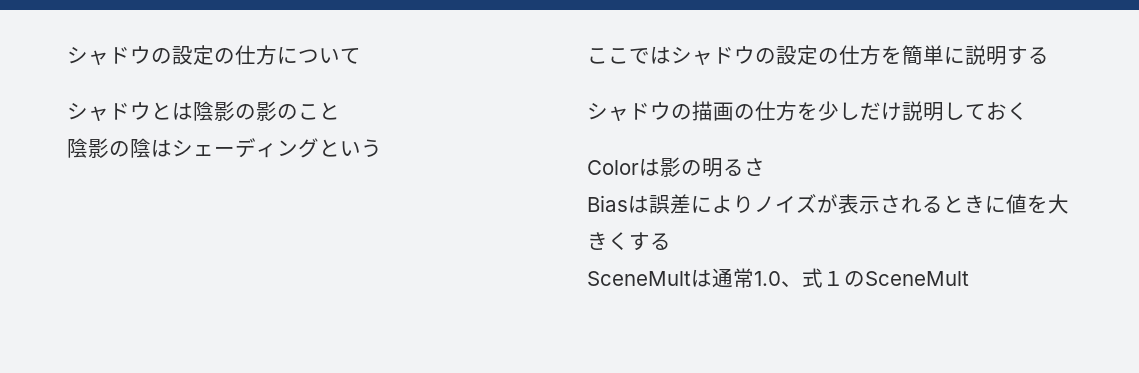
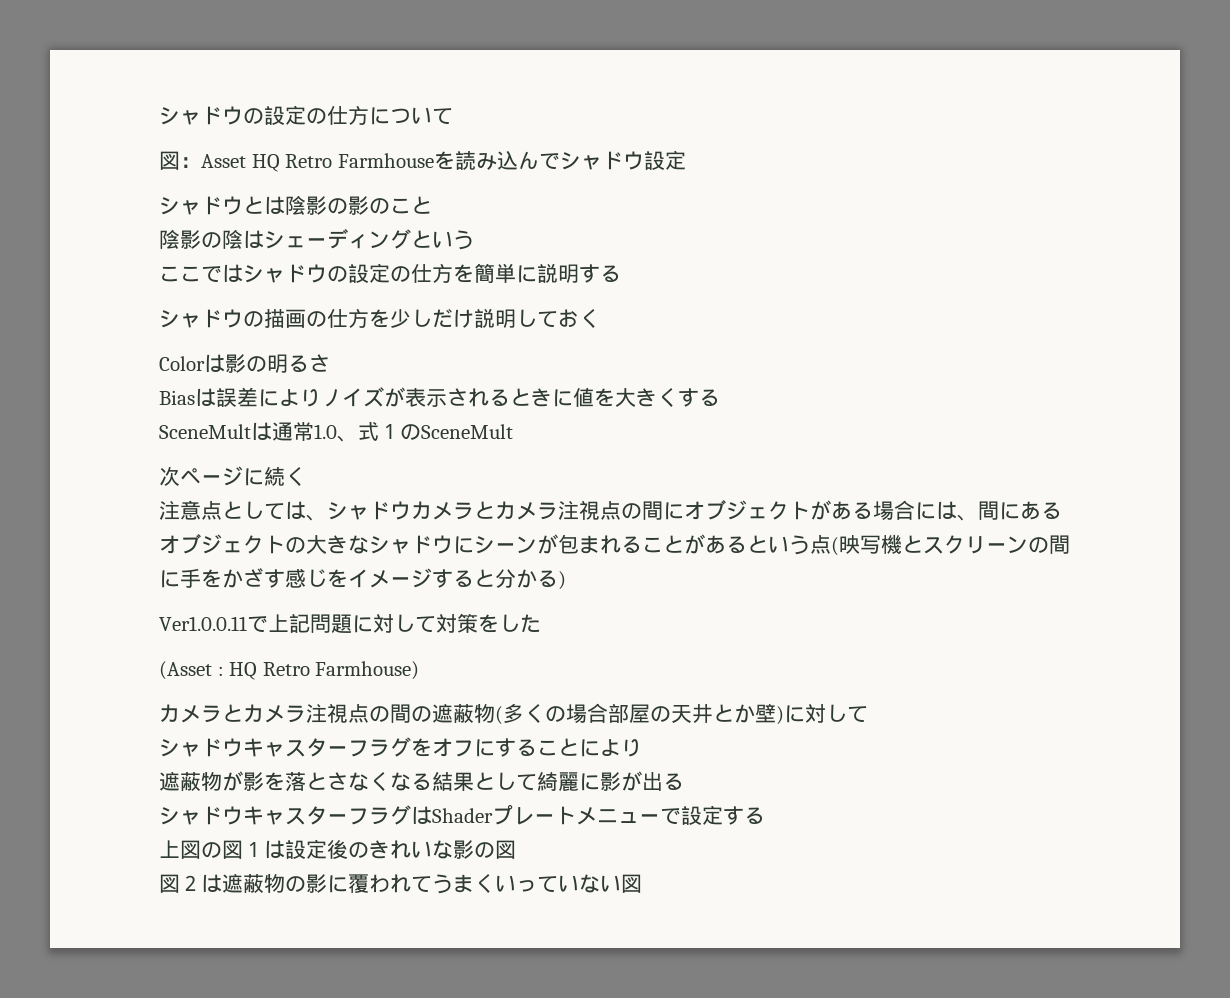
(361, 56) none -> [159,150,686,172] // 図：Asset HQ Retro Farmhouseを読み込んでシャドウ設定
(969, 278) none -> [159,466,306,486] [159,500,1062,521] [159,534,1070,556] [159,568,566,590] [159,613,541,634] [159,661,420,680] [159,703,868,725] [159,737,642,757] [159,771,684,792] [159,805,765,825] [159,839,516,859] [159,873,642,894] // 次ページに続く // 注意点としては、シャドウカメラとカメラ注視点の間にオブジェクトがある場合には、間にあるオブジェクトの大きなシャドウにシーンが包まれることがあるという点(映写機とスクリーンの間に手をかざす感じをイメージすると分かる) // Ver1.0.0.11で上記問題に対して対策をした // (Asset : HQ Retro Farmhouse) // カメラとカメラ注視点の間の遮蔽物(多くの場合部屋の天井とか壁)に対して // シャドウキャスターフラグをオフにすることにより // 遮蔽物が影を落とさなくなる結果として綺麗に影が出る // シャドウキャスターフラグはShaderプレートメニューで設定する // 上図の図１は設定後のきれいな影の図 // 図２は遮蔽物の影に覆われてうまくいっていない図

